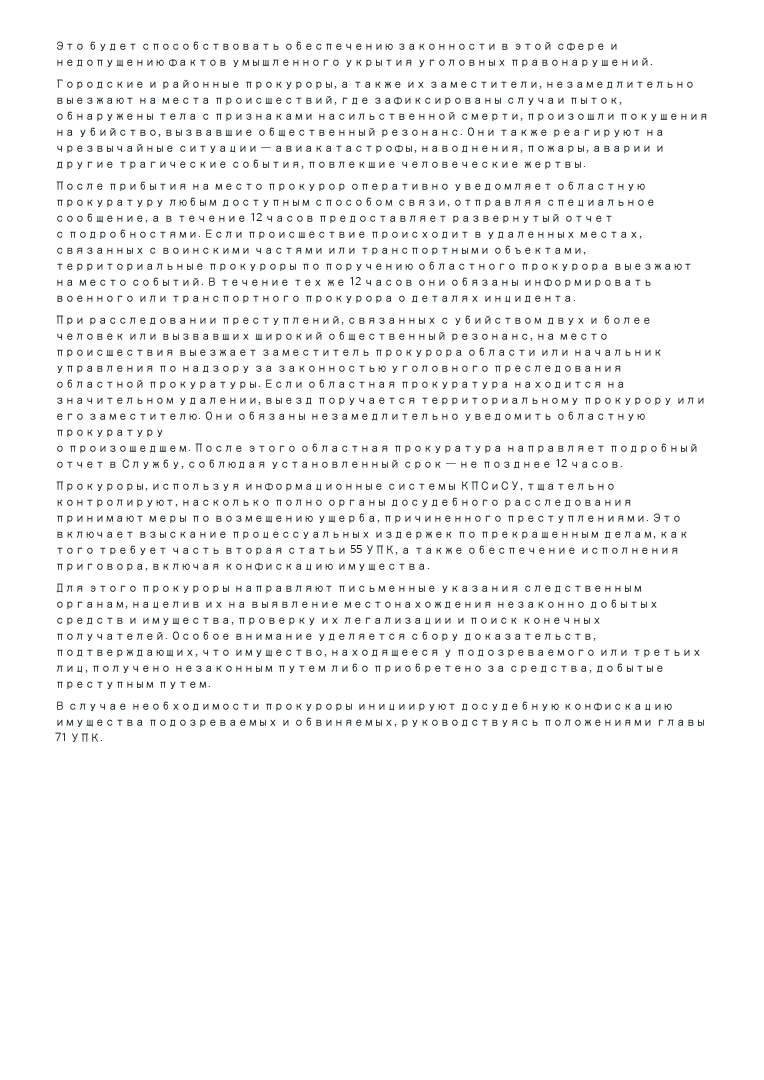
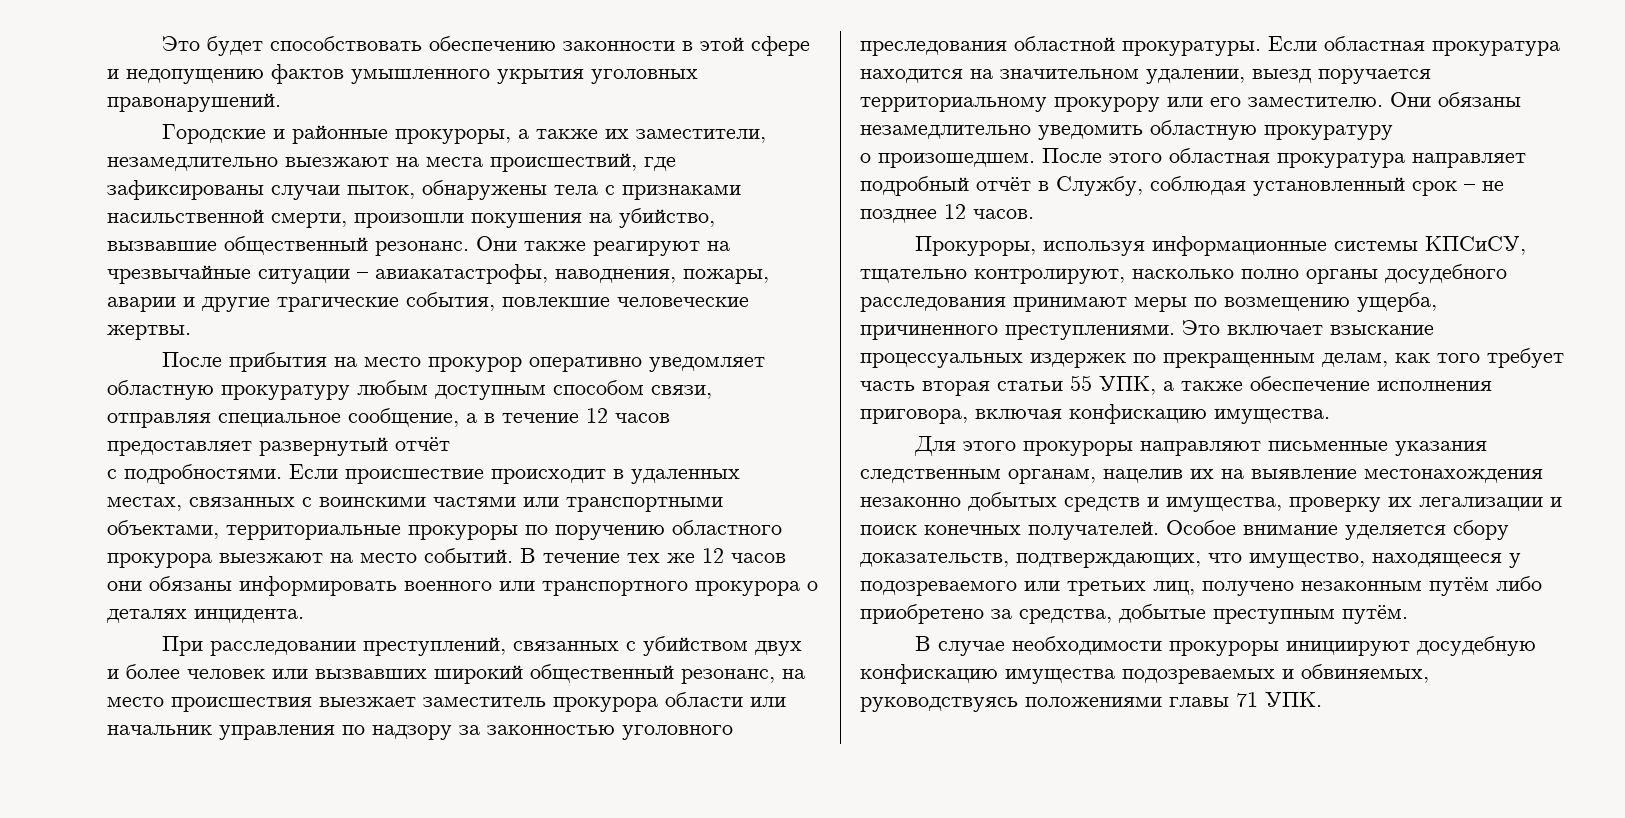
[260,147,271,151] — -> [357,272,368,279] –
[563,215,614,222] отчет -> [395,437,450,451] отчёт
[55,461,105,468] отчет -> [976,177,1031,191] отчёт
[445,463,456,467] — -> [1464,184,1475,191] –
[276,665,327,673] путем -> [1429,577,1489,596] путём
[157,681,211,689] путем. -> [1342,605,1408,624] путём.

